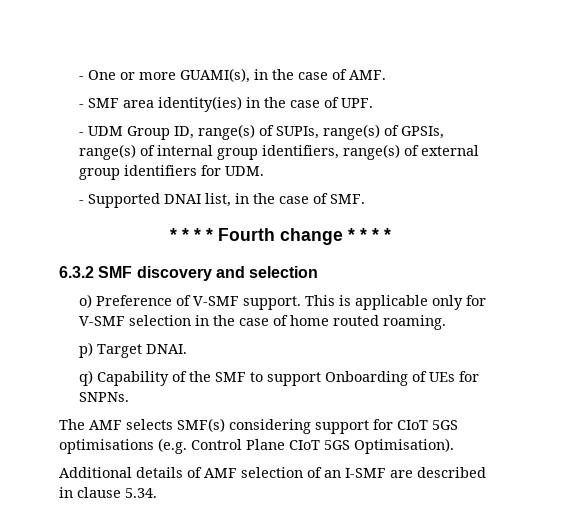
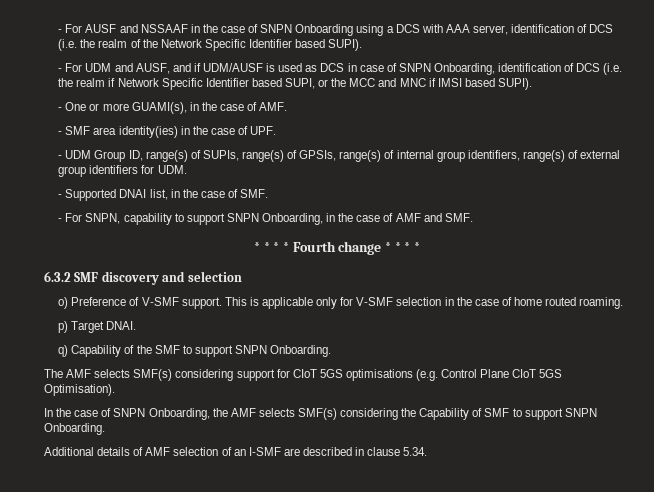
[78,76,84,80] - -> [58,24,614,36] [58,39,363,51] [58,63,623,75] [58,78,532,90] [58,107,63,111] - For AUSF and NSSAAF in the case of SNPN Onboarding using a DCS with AAA server, identification of DCS (i.e. the realm of the Network Specific Identifier based SUPI). // - For UDM and AUSF, and if UDM/AUSF is used as DCS in case of SNPN Onboarding, identification of DCS (i.e. the realm if Network Specific Identifier based SUPI, or the MCC and MNC if IMSI based SUPI). // -
(365, 199) none -> [58,213,473,225] // - For SNPN, capability to support SNPN Onboarding, in the case of AMF and SMF.
[324,371,479,386] [78,392,129,402] Onboarding of UEs for SNPNs. -> [234,345,332,357] SNPN Onboarding.
(454, 446) none -> [44,408,597,420] [44,423,105,435] // In the case of SNPN Onboarding, the AMF selects SMF(s) considering the Capability of SMF to support SNPN Onboarding.

